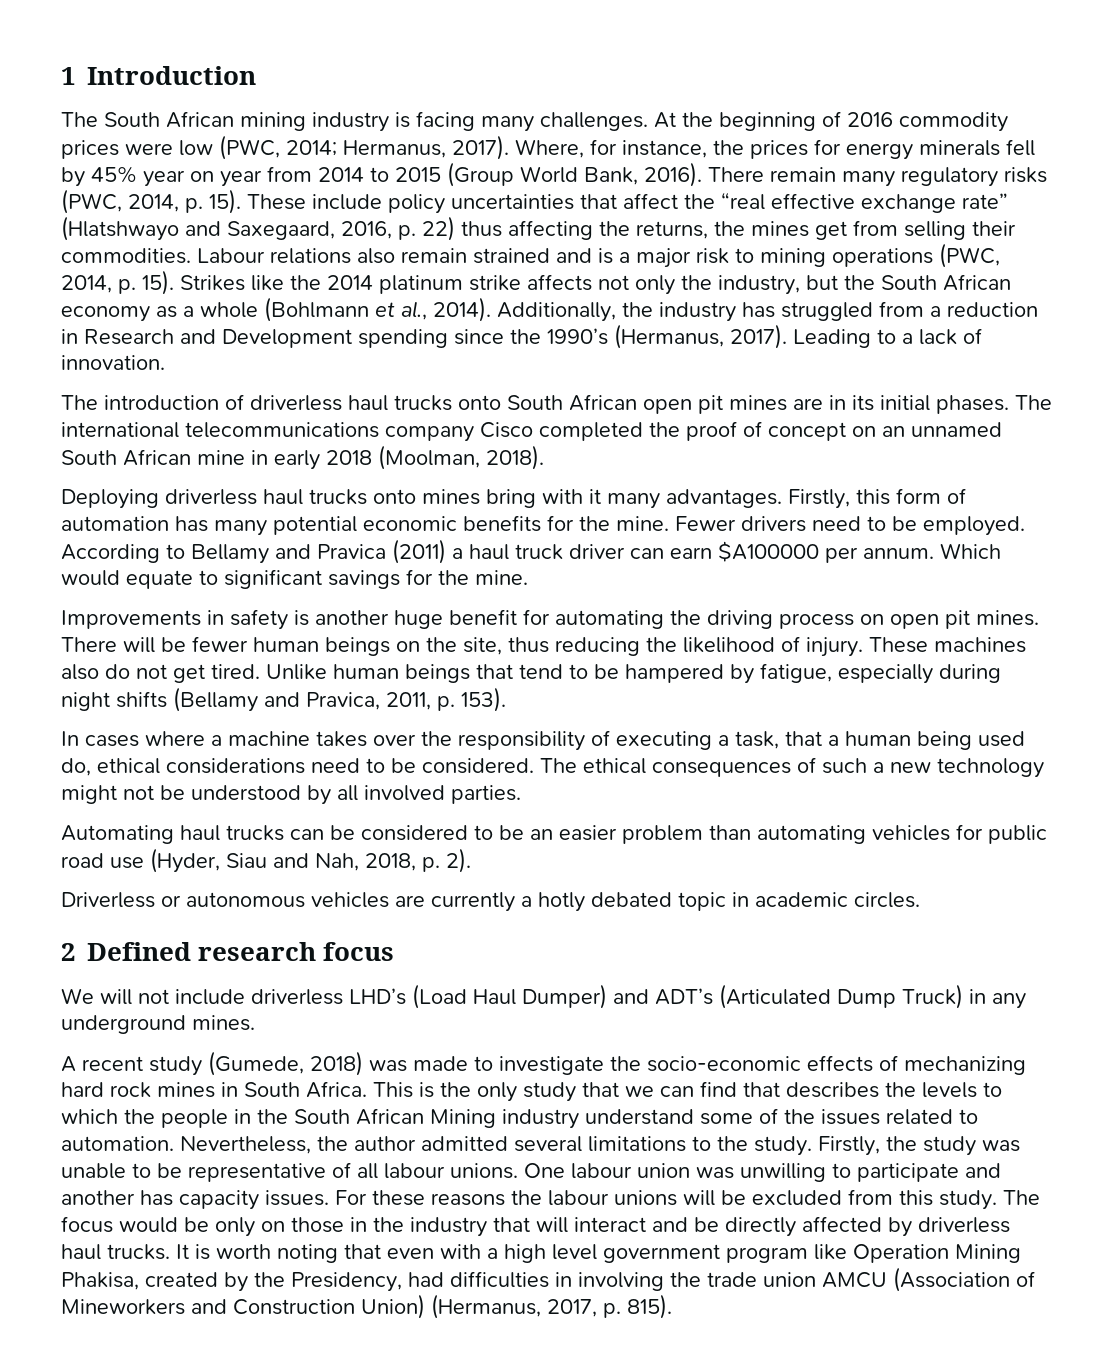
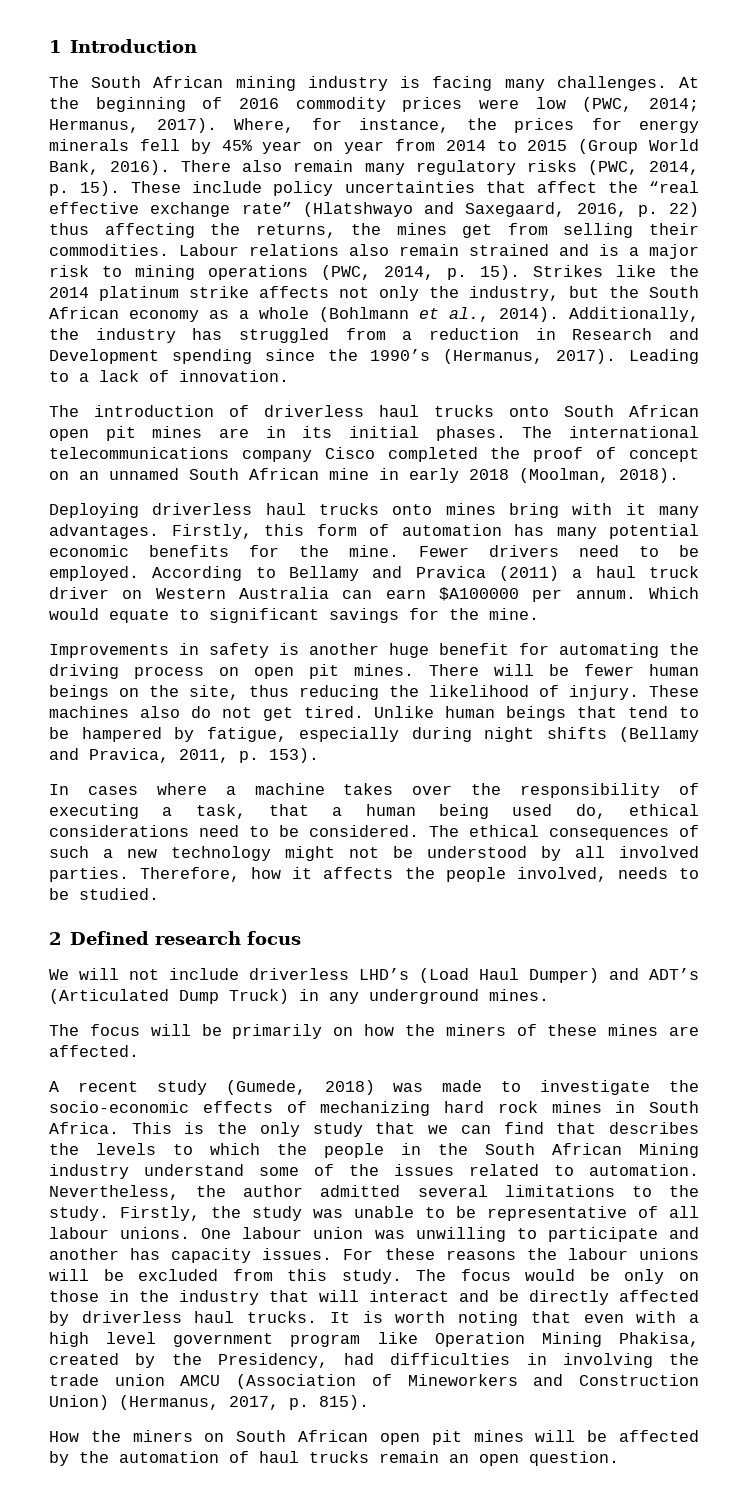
(764, 174) none -> [242,160,283,172] also
(625, 551) none -> [122,587,329,599] on Western Australia
[61,824,1047,844] [61,848,471,873] [61,892,920,912] // Automating haul trucks can be considered to be an easier problem than automating vehicles for public road use (Hyder, Siau and Nah, 2018, p. 2). // Driverless or autonomous vehicles are currently a hotly debated topic in academic circles. -> [140,867,699,882] [49,888,159,900] Therefore, how it affects the people involved, needs to be studied.
(255, 1023) none -> [49,1024,699,1039] [49,1045,139,1057] // The focus will be primarily on how the miners of these mines are affected.
(672, 1306) none -> [49,1430,699,1445] [49,1451,619,1466] // How the miners on South African open pit mines will be affected by the automation of haul trucks remain an open question.

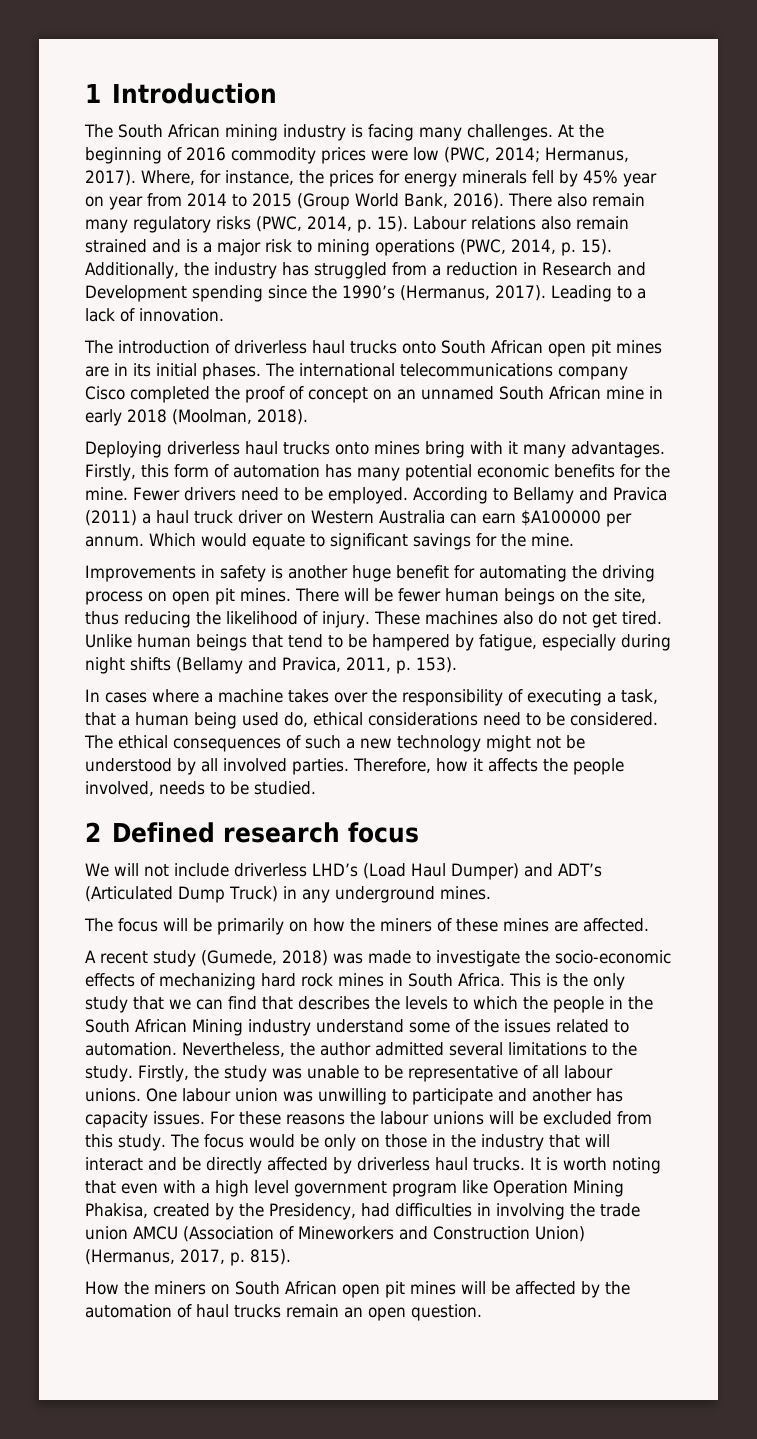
[131,181,699,196] [49,202,699,217] [49,223,699,238] [49,244,169,256] These include policy uncertainties that affect the “real effective exchange rate” (Hlatshwayo and Saxegaard, 2016, p. 22) thus affecting the returns, the mines get from selling their commodities. -> (408, 224) none
[533,265,699,277] [49,286,699,301] [49,307,559,322] Strikes like the 2014 platinum strike affects not only the industry, but the South African economy as a whole (Bohlmann et al., 2014). -> (612, 247) none

